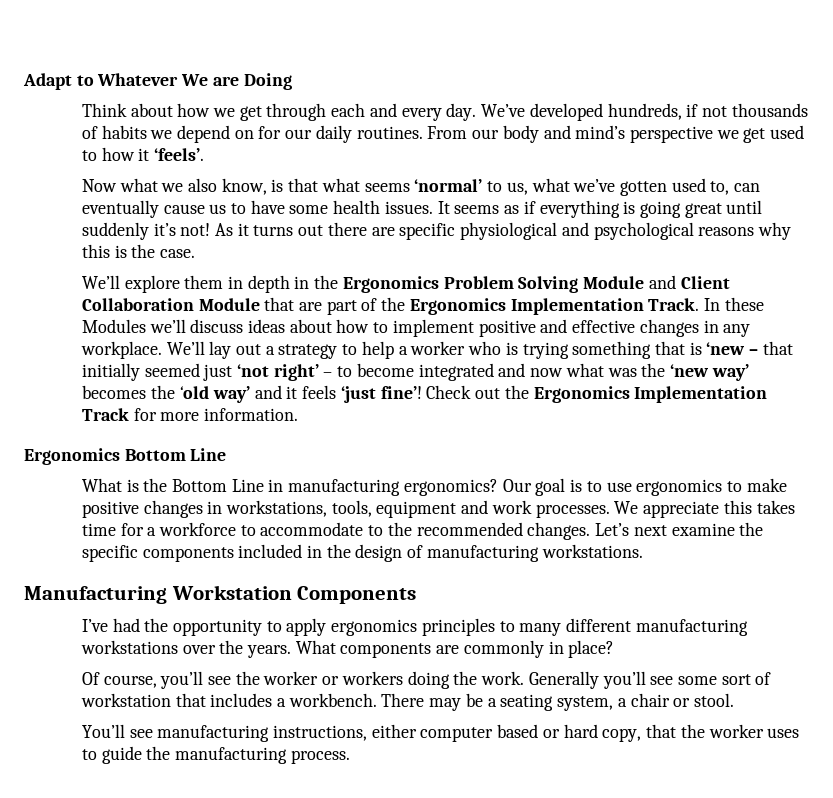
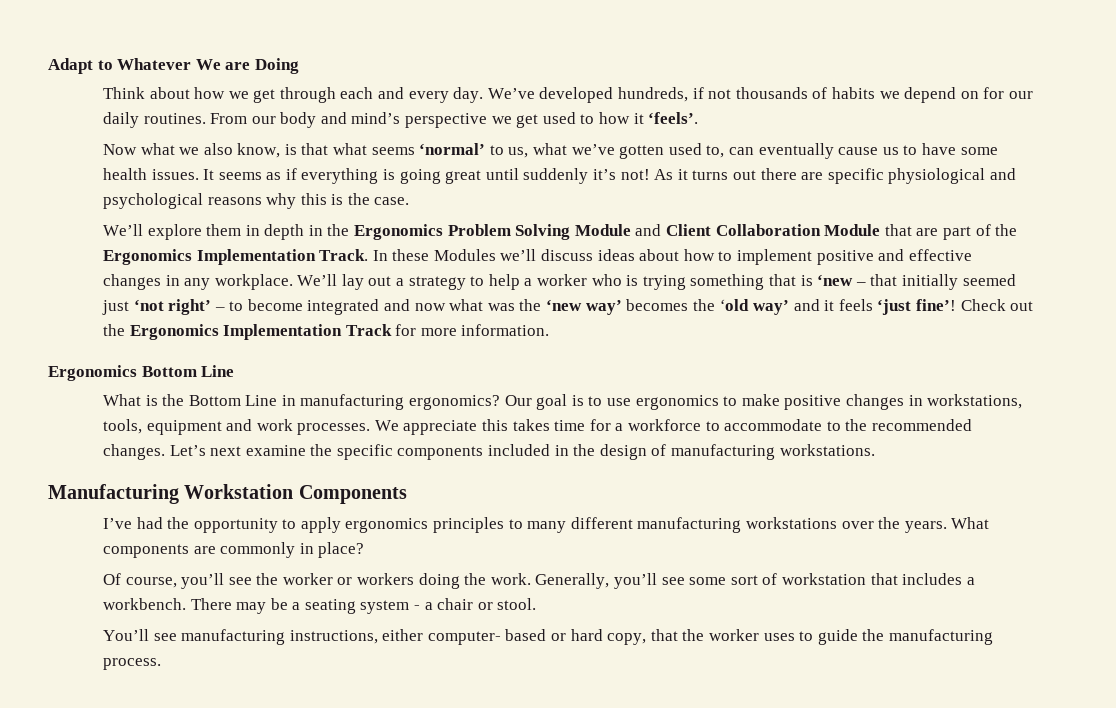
[528,671,599,689] Generally -> [535,573,610,589] Generally,
[557,696,614,711] system, -> [360,600,421,614] system -
[420,727,494,742] computer -> [427,631,501,645] computer-

